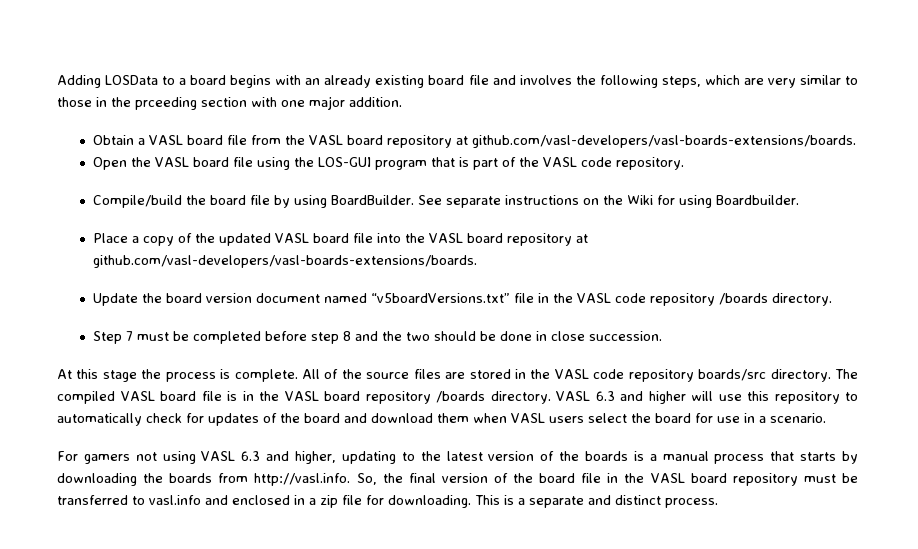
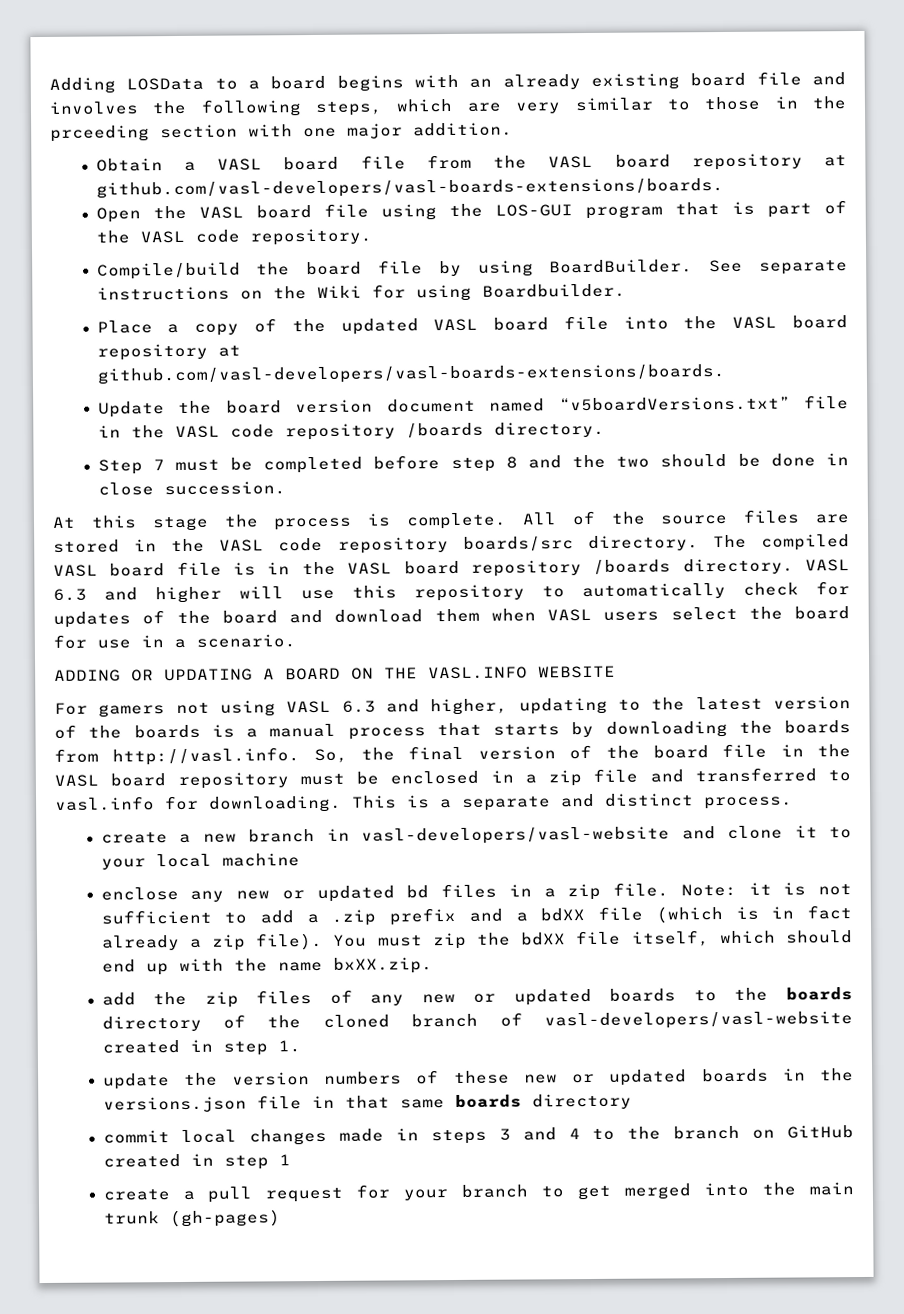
(826, 418) none -> [54,665,616,682] // ADDING OR UPDATING A BOARD ON THE VASL.INFO WEBSITE
[57,495,228,505] transferred to vasl.info and -> (379, 778) none
(362, 500) none -> [649,767,851,783] [55,796,155,811] and transferred to vasl.info
(718, 503) none -> [100,825,853,845] [100,853,300,870] [100,882,853,902] [100,905,852,926] [101,930,853,951] [101,957,433,976] [101,987,854,1008] [101,1011,853,1032] [101,1039,301,1056] [102,1068,854,1090] [102,1093,632,1113] [102,1125,854,1146] [102,1153,291,1170] [102,1182,854,1203] [103,1209,281,1228] // create a new branch in vasl-developers/vasl-website and clone it to your local machine // enclose any new or updated bd files in a zip file. Note: it is not sufficient to add a .zip prefix and a bdXX file (which is in fact already a zip file). You must zip the bdXX file itself, which should end up with the name bxXX.zip. // add the zip files of any new or updated boards to the boards directory of the cloned branch of vasl-developers/vasl-website created in step 1. // update the version numbers of these new or updated boards in the versions.json file in that same boards directory // commit local changes made in steps 3 and 4 to the branch on GitHub created in step 1 // create a pull request for your branch to get merged into the main trunk (gh-pages)

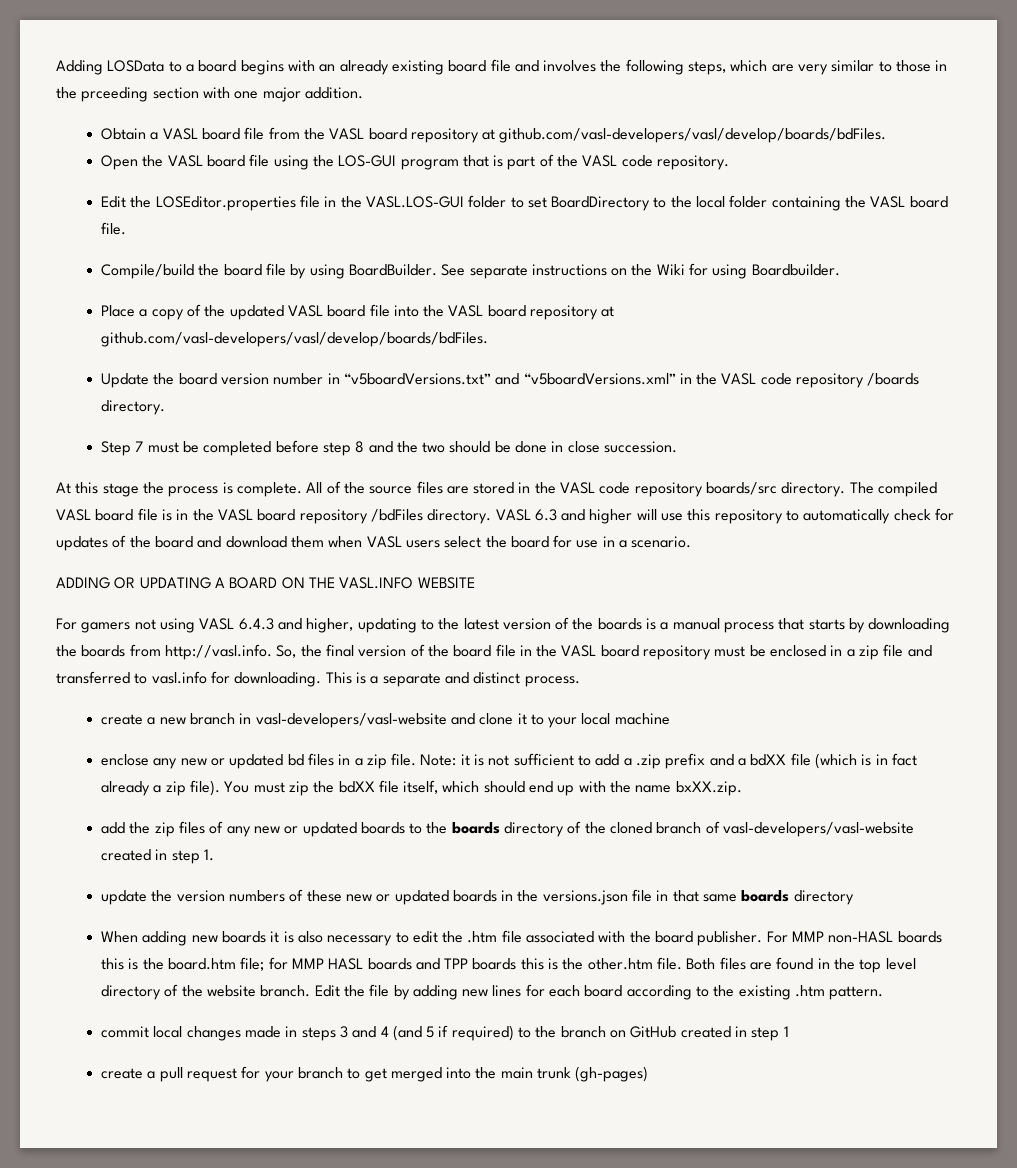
[95,177,724,199] github.com/vasl-developers/vasl-boards-extensions/boards. -> [499,128,887,143] github.com/vasl-developers/vasl/develop/boards/bdFiles.
(372, 237) none -> [100,195,948,211] [100,222,126,235] // Edit the LOSEditor.properties file in the VASL.LOS-GUI folder to set BoardDirectory to the local folder containing the VASL board file.
[96,363,725,385] github.com/vasl-developers/vasl-boards-extensions/boards. -> [100,332,488,347] github.com/vasl-developers/vasl/develop/boards/bdFiles.
[386,395,849,413] document named “v5boardVersions.txt” file -> [273,373,676,385] number in “v5boardVersions.txt” and “v5boardVersions.xml”
[593,559,672,575] /boards -> [370,509,423,522] /bdFiles
[341,700,376,713] 6.3 -> [238,618,274,630] 6.4.3
(632, 1101) none -> [100,930,942,946] [100,957,916,973] [100,984,884,1000] // When adding new boards it is also necessary to edit the .htm file associated with the board publisher. For MMP non-HASL boards this is the board.htm file; for MMP HASL boards and TPP boards this is the other.htm file. Both files are found in the top level directory of the website branch. Edit the file by adding new lines for each board according to the existing .htm pattern.
(581, 1134) none -> [392,1025,514,1041] (and 5 if required)

